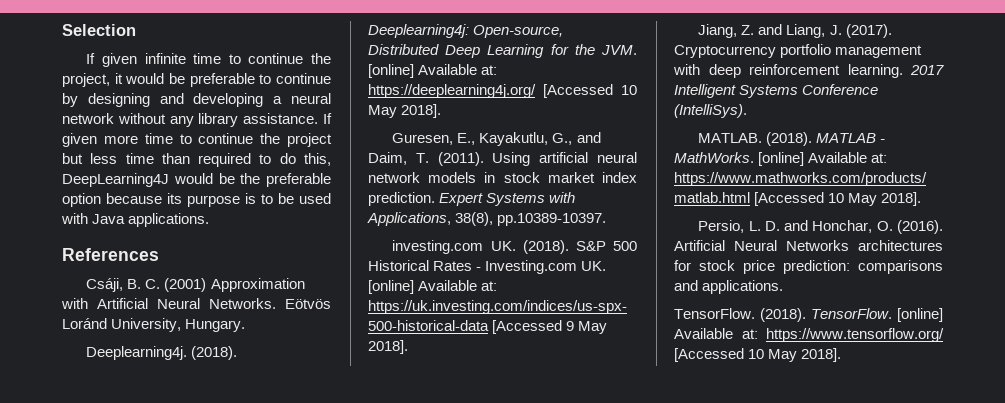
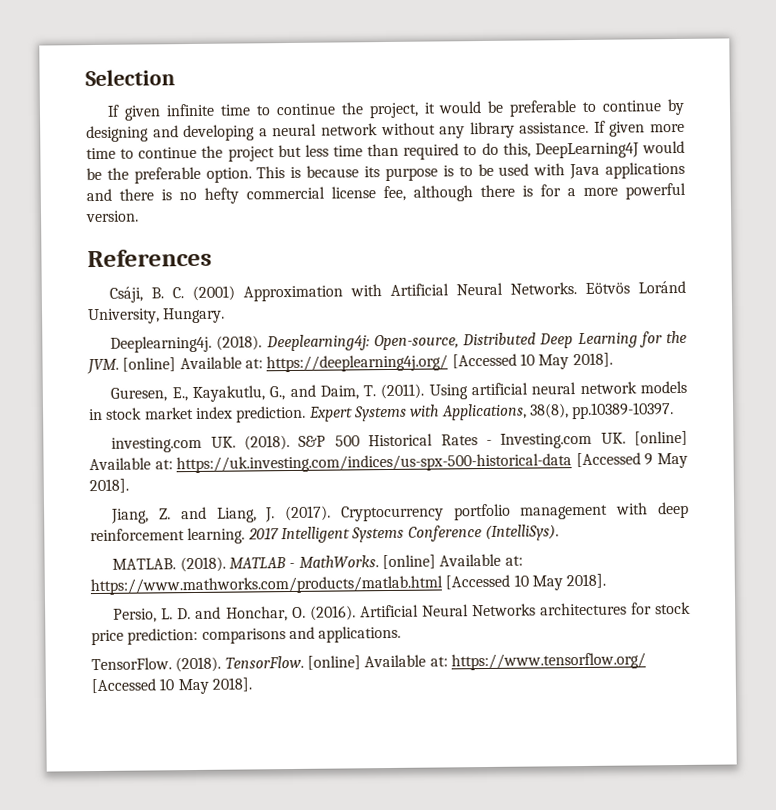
[62,193,101,207] option -> [205,166,302,183] option. This is
[128,213,210,227] applications. -> [605,161,686,179] [86,182,686,204] [85,210,139,223] applications and there is no hefty commercial license fee, although there is for a more powerful version.

